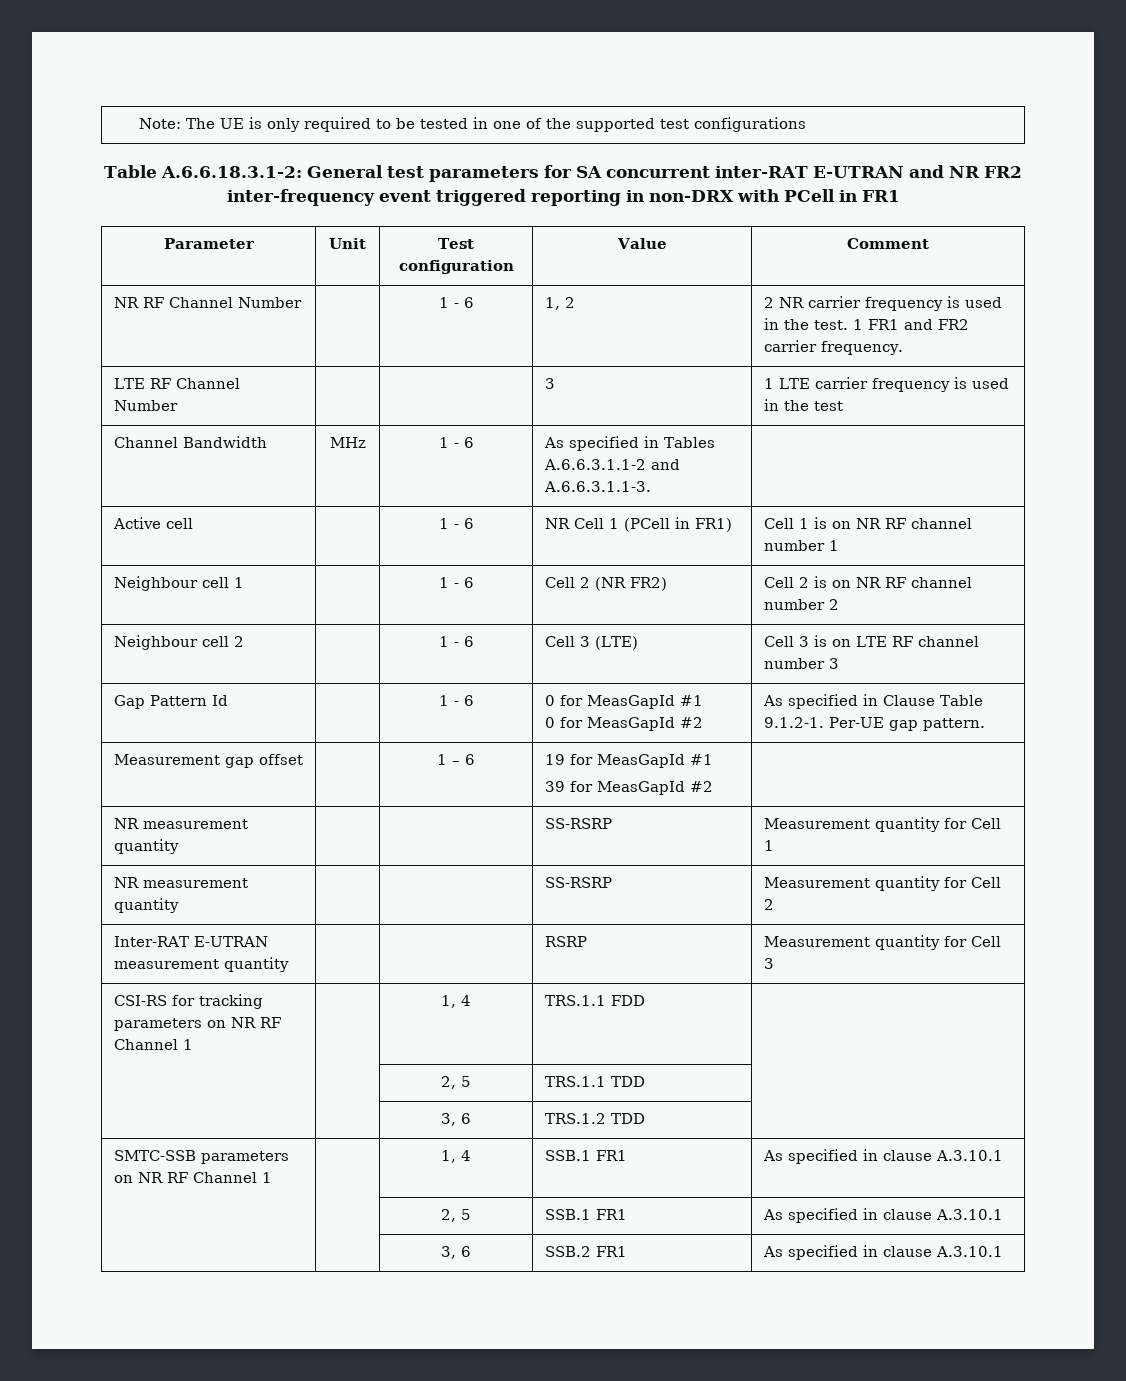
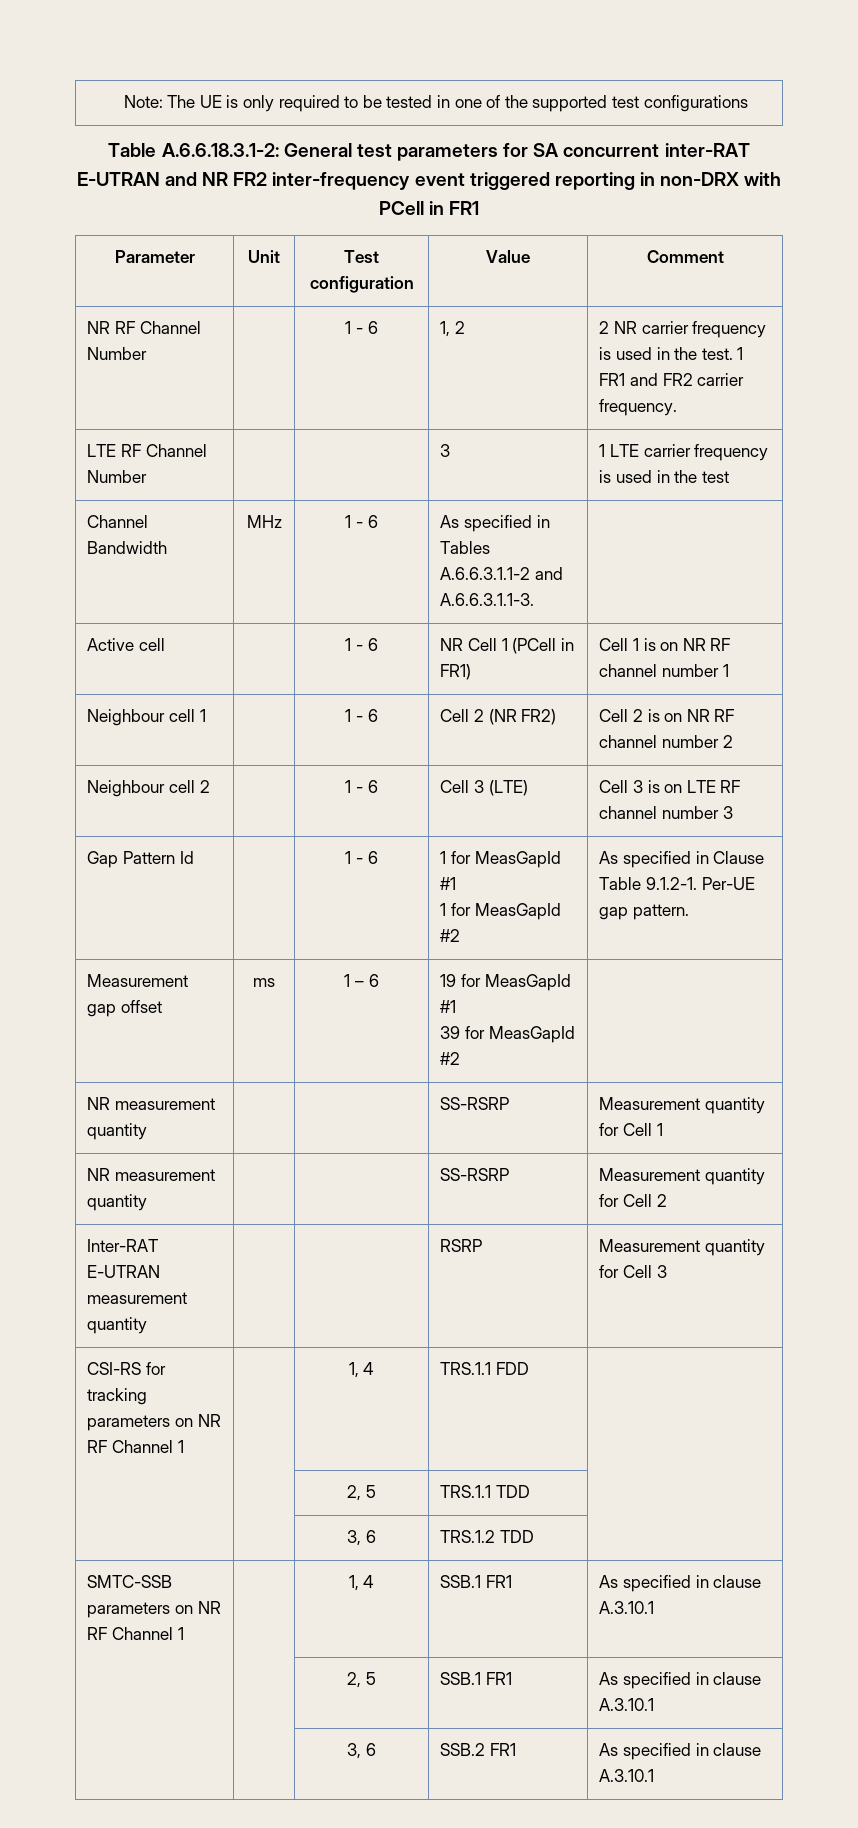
[544,695,703,709] [544,717,555,728] 0 for MeasGapId #1 // 0 -> [440,851,561,868] [440,877,457,890] [440,903,447,916] 1 for MeasGapId #1 // 1
(303, 759) none -> [253,978,275,987] ms

